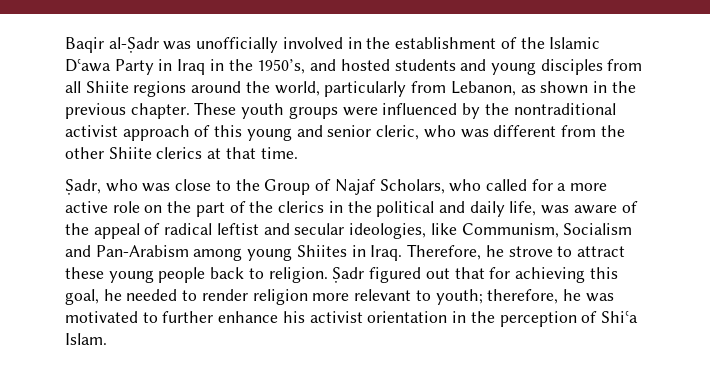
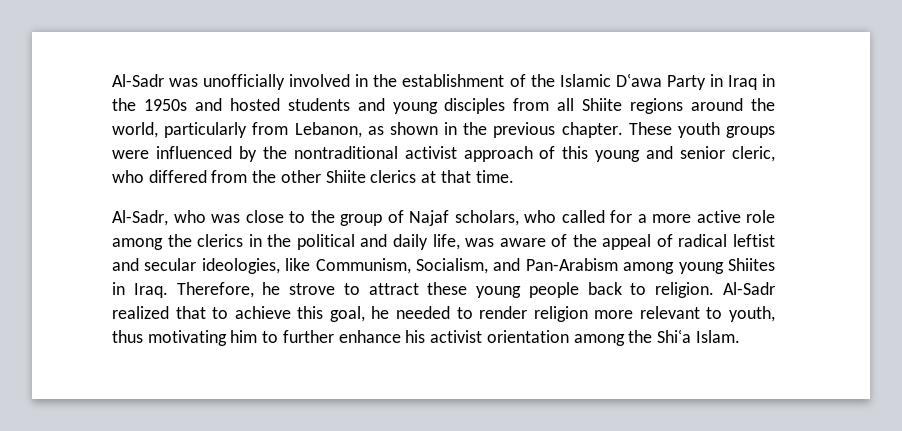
[65,37,159,53] Baqir al-Ṣadr -> [112,74,164,87] Al-Sadr
[257,59,306,74] 1950’s, -> [143,99,187,111] 1950s
[460,125,557,138] was different -> [148,170,207,183] differed
[65,179,101,195] Ṣadr, -> [112,210,168,226] Al-Sadr,
[264,179,311,195] Group -> [340,214,382,226] group
[379,179,445,194] Scholars, -> [454,210,519,226] scholars,
[144,201,246,217] on the part of -> [112,238,163,250] among
[563,223,633,235] Socialism -> [416,258,488,274] Socialism,
[332,267,585,283] Ṣadr figured out that for achieving -> [723,282,775,295] [112,306,291,319] Al-Sadr realized that to achieve
[435,289,614,305] [65,311,138,323] youth; therefore, he was motivated -> [728,306,775,322] [112,330,258,346] youth, thus motivating him
[452,311,598,327] in the perception of -> [573,330,653,346] among the

